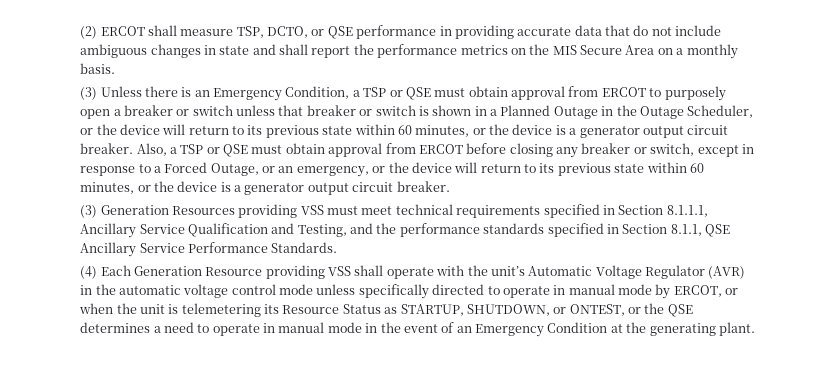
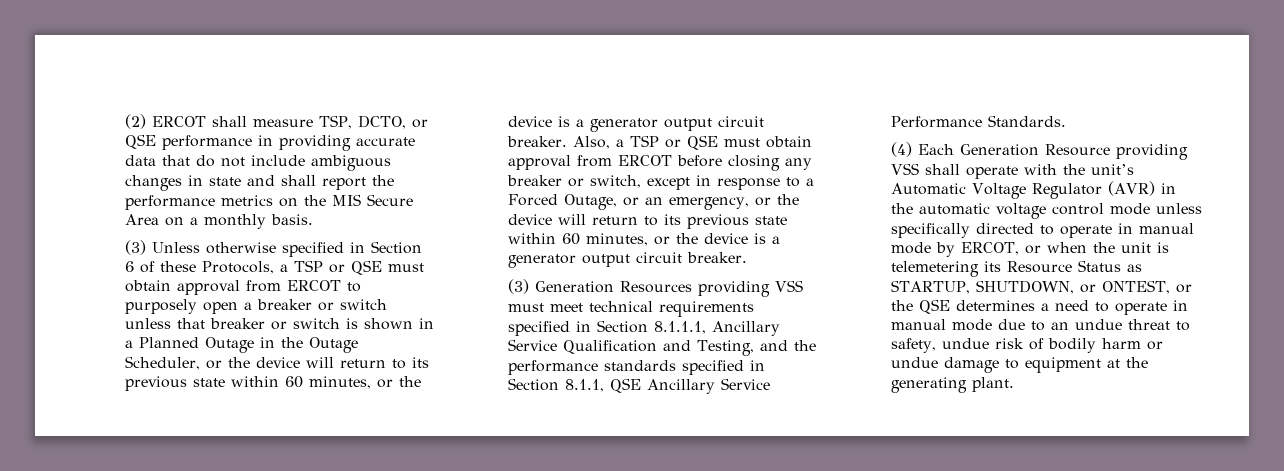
[144,86,350,101] there is an Emergency Condition, -> [205,241,422,257] [124,261,274,274] otherwise specified in Section 6 of these Protocols,
[365,322,608,337] in the event of an Emergency Condition -> [997,319,1190,331] [890,338,1163,353] [890,357,1101,373] due to an undue threat to safety, undue risk of bodily harm or undue damage to equipment

